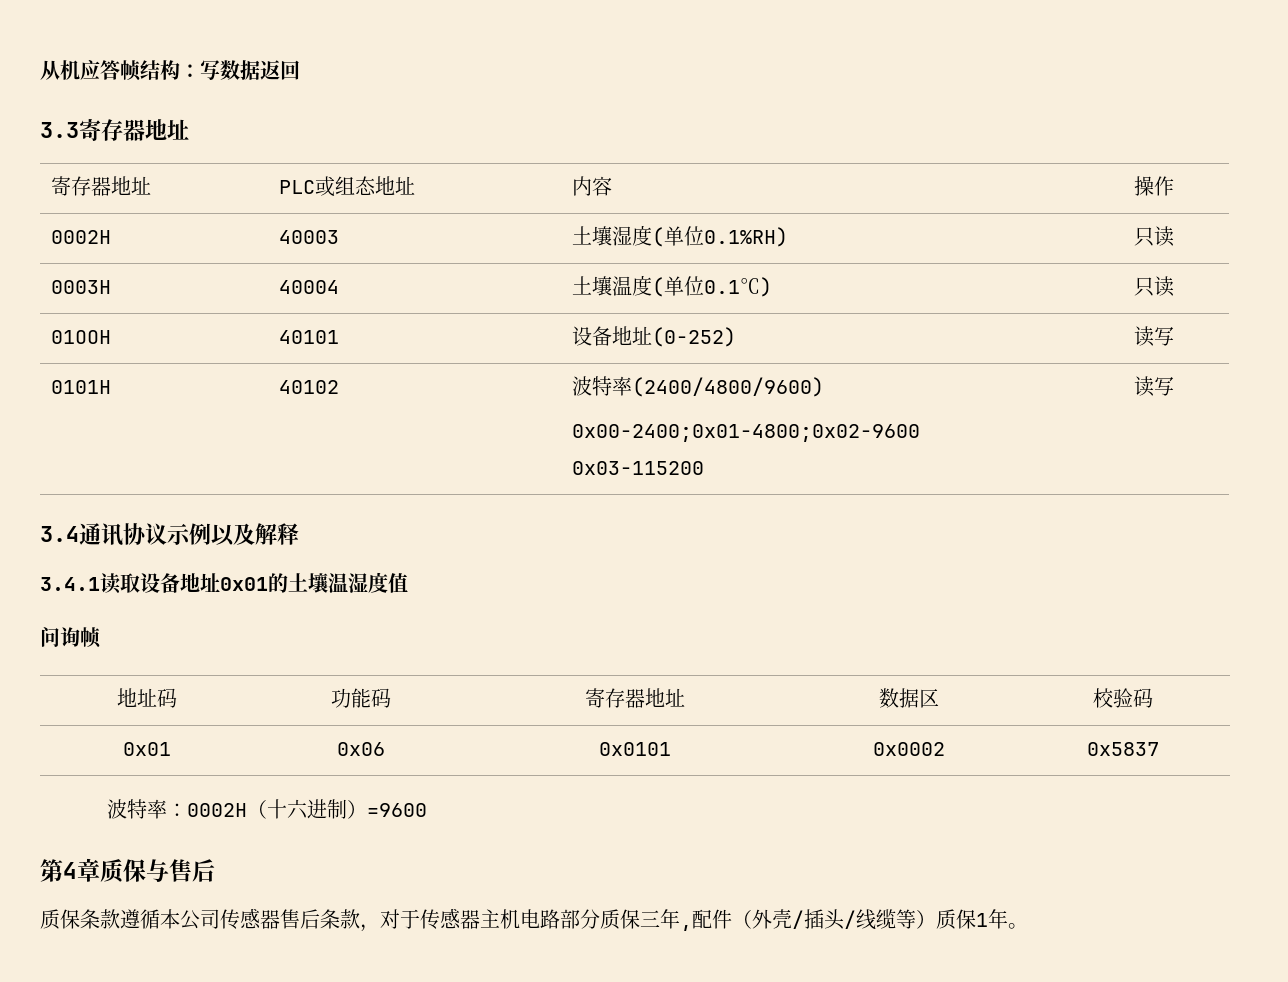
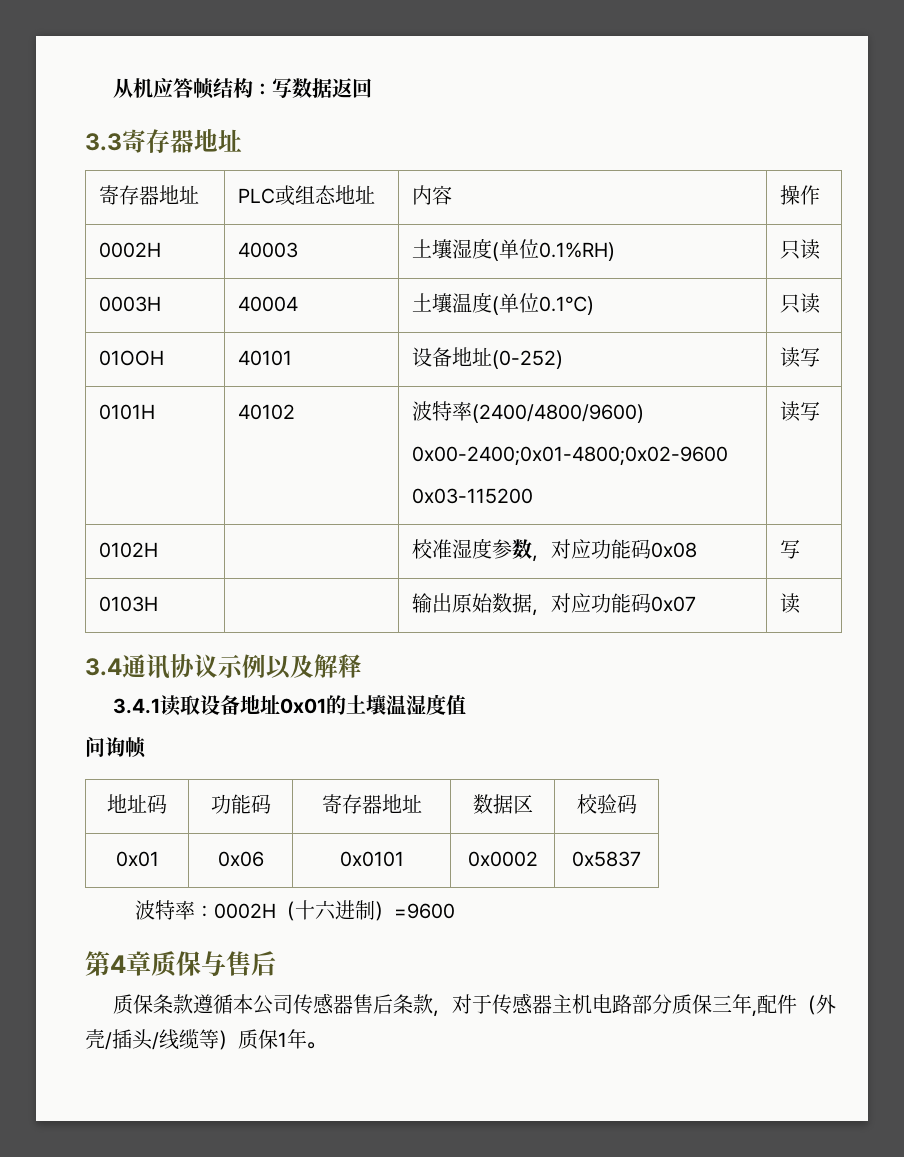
(1174, 386) none -> [99,542,159,558] [412,538,698,562] [780,540,801,559] [99,596,159,612] [412,593,697,616] [780,593,801,614] // 0102H | | 校准湿度参数，对应功能码0x08 | 写 // 0103H | | 输出原始数据，对应功能码0x07 | 读

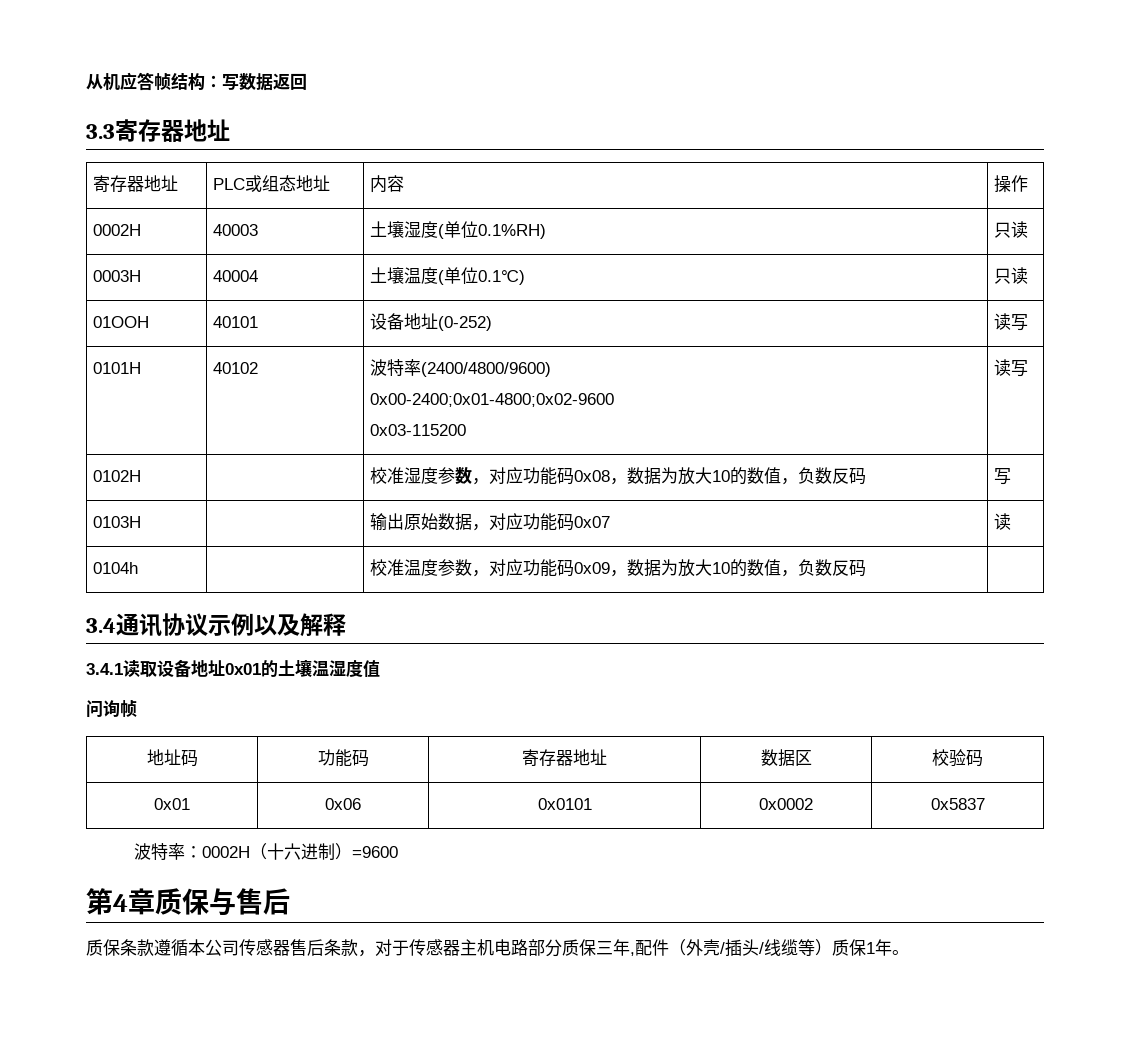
(698, 550) none -> [610,467,867,485] ，数据为放大10的数值，负数反码
(801, 603) none -> [93,562,139,574] [370,559,867,577] // 0104h | | 校准温度参数，对应功能码0x09，数据为放大10的数值，负数反码 |

